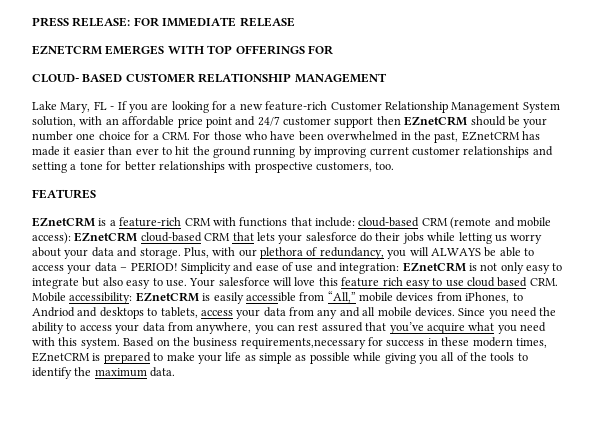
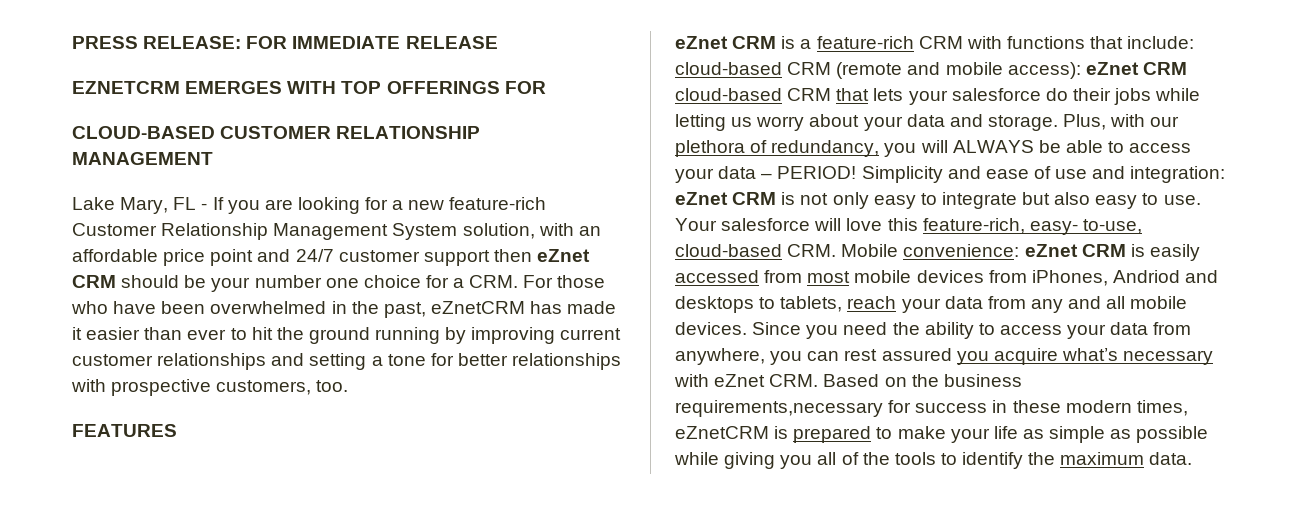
[32,73,123,83] CLOUD- BASED -> [72,126,215,139] CLOUD-BASED
[404,116,468,126] EZnetCRM -> [537,249,591,262] [72,275,116,288] eZnet CRM
[461,131,520,141] EZnetCRM -> [430,301,525,314] eZnetCRM
[32,217,95,227] EZnetCRM -> [675,36,777,49] eZnet CRM
[74,232,138,242] EZnetCRM -> [1085,62,1187,75] eZnet CRM
[402,262,466,272] EZnetCRM -> [675,192,777,205] eZnet CRM
[341,277,558,289] [32,291,356,304] feature rich easy to use cloud based CRM. Mobile accessibility: EZnetCRM is easily accessible from “All,” -> [922,218,1142,235] [675,244,1200,261] [675,270,851,283] feature-rich, easy- to-use, cloud-based CRM. Mobile convenience: eZnet CRM is easily accessed from most
[512,293,523,301] to -> (1108, 278) none
[200,310,233,316] access -> [847,296,897,309] reach
[365,322,546,334] [32,337,120,349] that you’ve acquire what you need with this system. -> [956,348,1214,365] [674,374,819,387] you acquire what’s necessary with eZnet CRM.
[32,352,90,362] EZnetCRM -> [675,426,769,439] eZnetCRM

